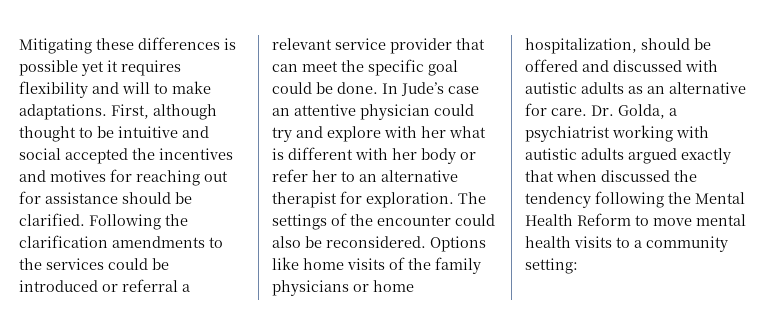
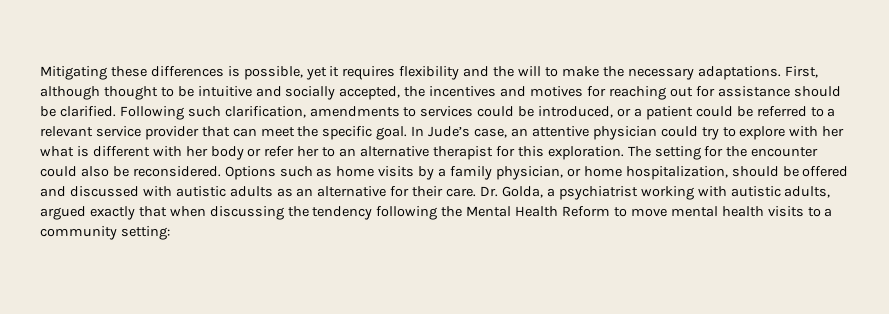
[19,60,78,76] possible -> [243,66,303,80] possible,
(119, 88) none -> [493,66,515,77] the
(211, 87) none -> [602,66,694,80] the necessary
[19,148,128,164] social accepted -> [285,86,401,100] socially accepted,
[165,214,188,226] [19,235,108,248] the clarification -> [187,106,306,118] such clarification,
[19,258,42,270] the -> (417, 112) none
[19,279,178,292] introduced or referral -> [538,106,824,120] introduced, or a patient could be referred to
[428,60,458,76] [272,82,378,94] goal could be done. -> [376,126,408,140] goal.
[448,86,479,94] case -> [474,128,508,138] case,
[296,126,323,138] and -> [722,127,736,137] to
(362, 197) none -> [517,146,544,157] this
[272,213,347,230] settings of -> [654,146,724,160] setting for
[272,257,481,274] [272,280,349,296] like home visits of the family physicians -> [279,166,563,180] such as home visits by a family physician,
(547, 109) none -> [412,186,444,197] their
[581,148,624,160] adults -> [784,186,831,198] adults,
[601,170,670,182] discussed -> [209,206,284,220] discussing

